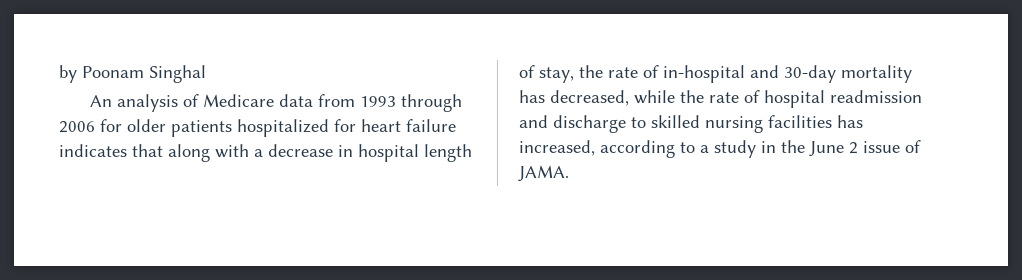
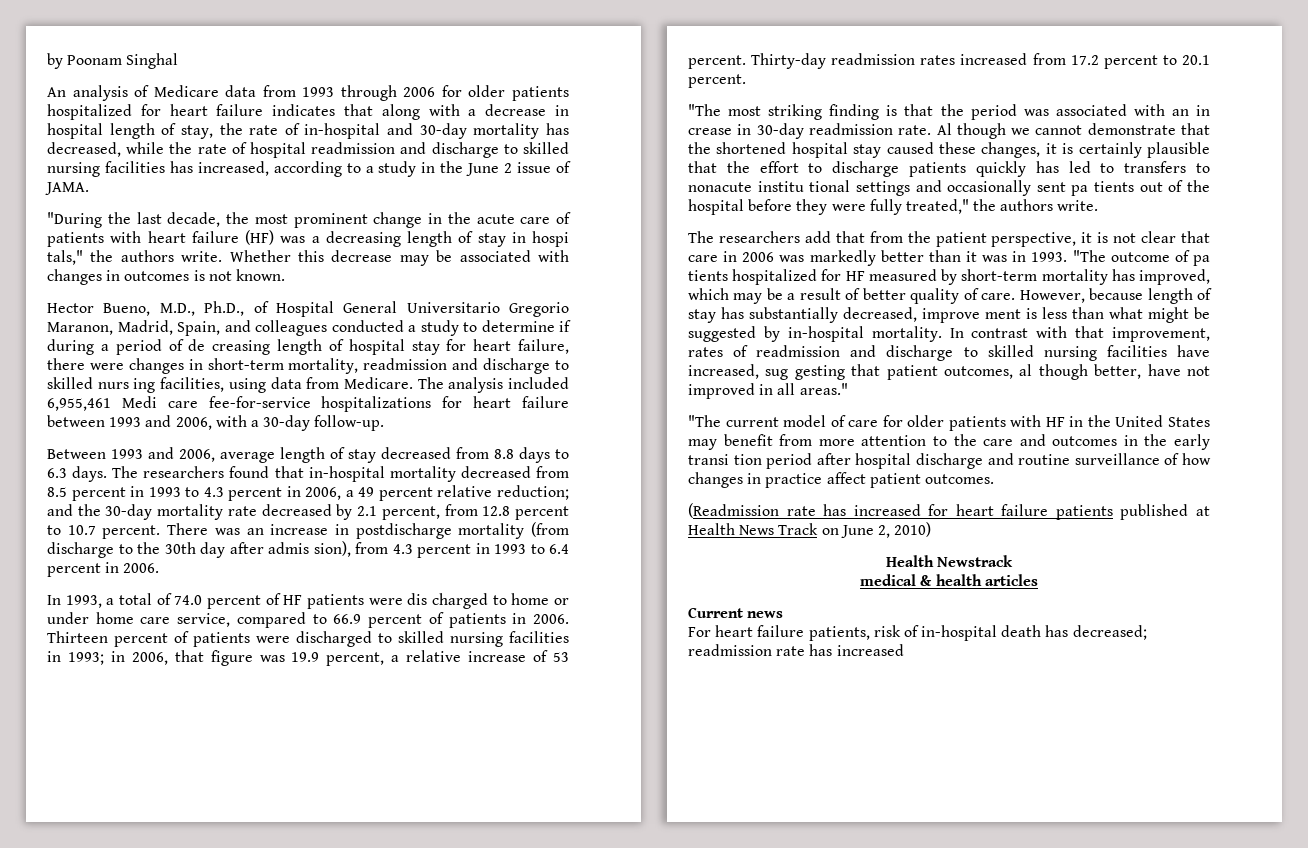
(569, 173) none -> [47,212,571,228] [47,230,569,247] [47,250,569,266] [47,269,285,285] [47,301,569,317] [47,320,571,336] [47,339,569,355] [47,358,570,374] [47,377,569,393] [47,396,569,412] [47,415,385,431] [47,447,569,463] [47,466,570,482] [47,485,570,501] [47,504,570,520] [47,522,569,539] [47,541,569,558] [47,562,160,577] [47,593,570,609] [47,612,570,628] [47,631,569,647] [47,650,569,666] [688,53,1211,69] [688,74,746,88] [688,104,1210,120] [688,123,1210,139] [688,142,1210,158] [688,161,1210,177] [688,180,1210,196] [688,199,1099,215] [688,231,1210,247] [688,250,1211,266] [688,269,1210,285] [688,288,1212,304] [688,307,1210,323] [688,326,1210,342] [688,345,1210,361] [688,364,1210,380] [688,383,848,399] [688,415,1210,431] [688,434,1210,450] [688,453,1211,469] [688,472,994,488] [688,503,1210,520] [688,522,932,538] [885,555,1014,567] [860,574,1038,586] [688,607,784,618] [688,625,1147,641] [688,644,904,656] // "During the last decade, the most prominent change in the acute care of patients with heart failure (HF) was a decreasing length of stay in hospi tals," the authors write. Whether this decrease may be associated with changes in outcomes is not known. // Hector Bueno, M.D., Ph.D., of Hospital General Universitario Gregorio Maranon, Madrid, Spain, and colleagues conducted a study to determine if during a period of de creasing length of hospital stay for heart failure, there were changes in short-term mortality, readmission and discharge to skilled nurs ing facilities, using data from Medicare. The analysis included 6,955,461 Medi care fee-for-service hospitalizations for heart failure between 1993 and 2006, with a 30-day follow-up. // Between 1993 and 2006, average length of stay decreased from 8.8 days to 6.3 days. The researchers found that in-hospital mortality decreased from 8.5 percent in 1993 to 4.3 percent in 2006, a 49 percent relative reduction; and the 30-day mortality rate decreased by 2.1 percent, from 12.8 percent to 10.7 percent. There was an increase in postdischarge mortality (from discharge to the 30th day after admis sion), from 4.3 percent in 1993 to 6.4 percent in 2006. // In 1993, a total of 74.0 percent of HF patients were dis charged to home or under home care service, compared to 66.9 percent of patients in 2006. Thirteen percent of patients were discharged to skilled nursing facilities in 1993; in 2006, that figure was 19.9 percent, a relative increase of 53 percent. Thirty-day readmission rates increased from 17.2 percent to 20.1 percent. // "The most striking finding is that the period was associated with an in crease in 30-day readmission rate. Al though we cannot demonstrate that the shortened hospital stay caused these changes, it is certainly plausible that the effort to discharge patients quickly has led to transfers to nonacute institu tional settings and occasionally sent pa tients out of the hospital before they were fully treated," the authors write. // The researchers add that from the patient perspective, it is not clear that care in 2006 was markedly better than it was in 1993. "The outcome of pa tients hospitalized for HF measured by short-term mortality has improved, which may be a result of better quality of care. However, because length of stay has substantially decreased, improve ment is less than what might be suggested by in-hospital mortality. In contrast with that improvement, rates of readmission and discharge to skilled nursing facilities have increased, sug gesting that patient outcomes, al though better, have not improved in all areas." // "The current model of care for older patients with HF in the United States may benefit from more attention to the care and outcomes in the early transi tion period after hospital discharge and routine surveillance of how changes in practice affect patient outcomes. // (Readmission rate has increased for heart failure patients published at Health News Track on June 2, 2010) // Health Newstrack // medical & health articles // Current news // For heart failure patients, risk of in-hospital death has decreased; readmission rate has increased

